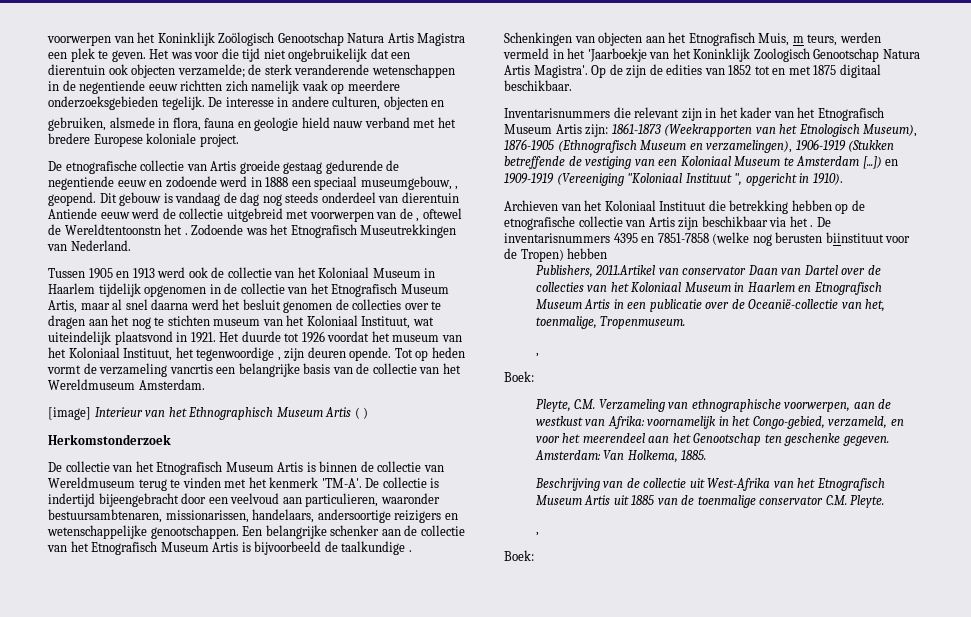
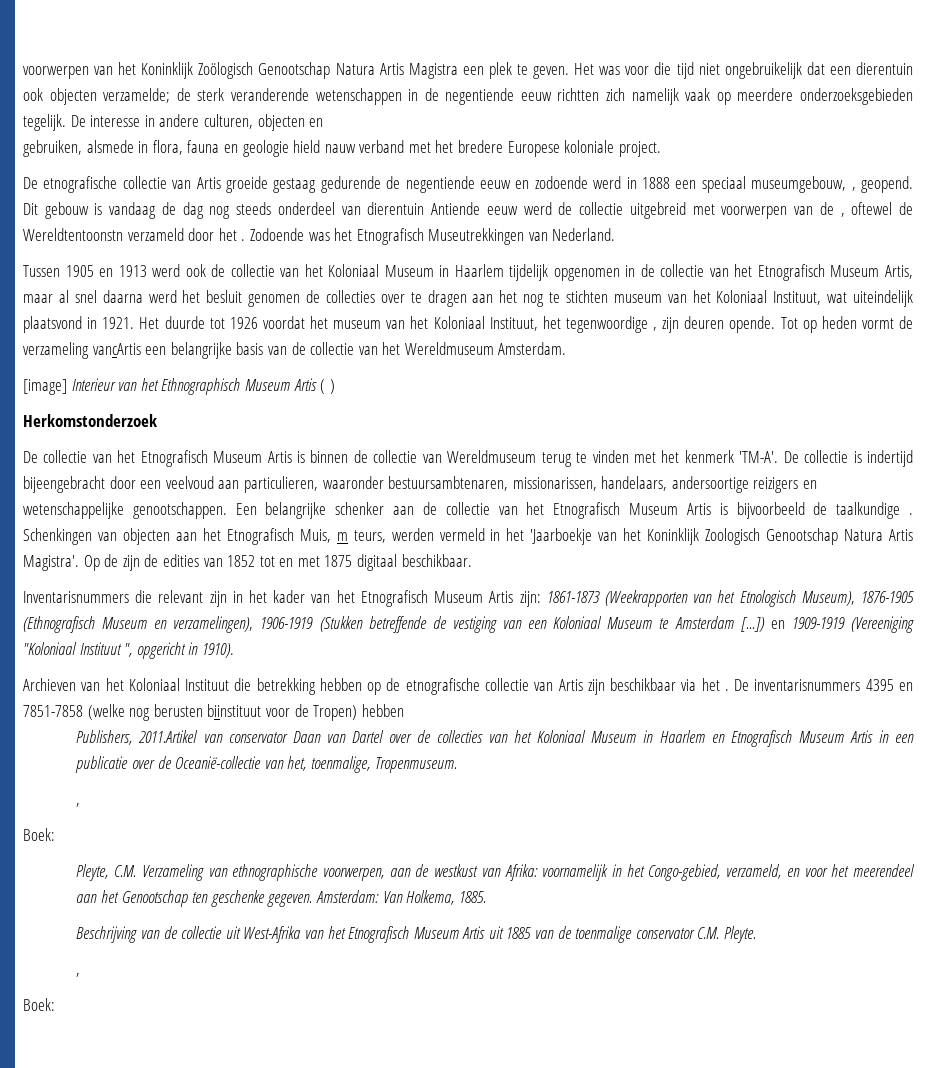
(161, 229) none -> [127,228,215,241] verzameld door
[169,364,213,374] vancrtis -> [92,343,141,355] vancArtis

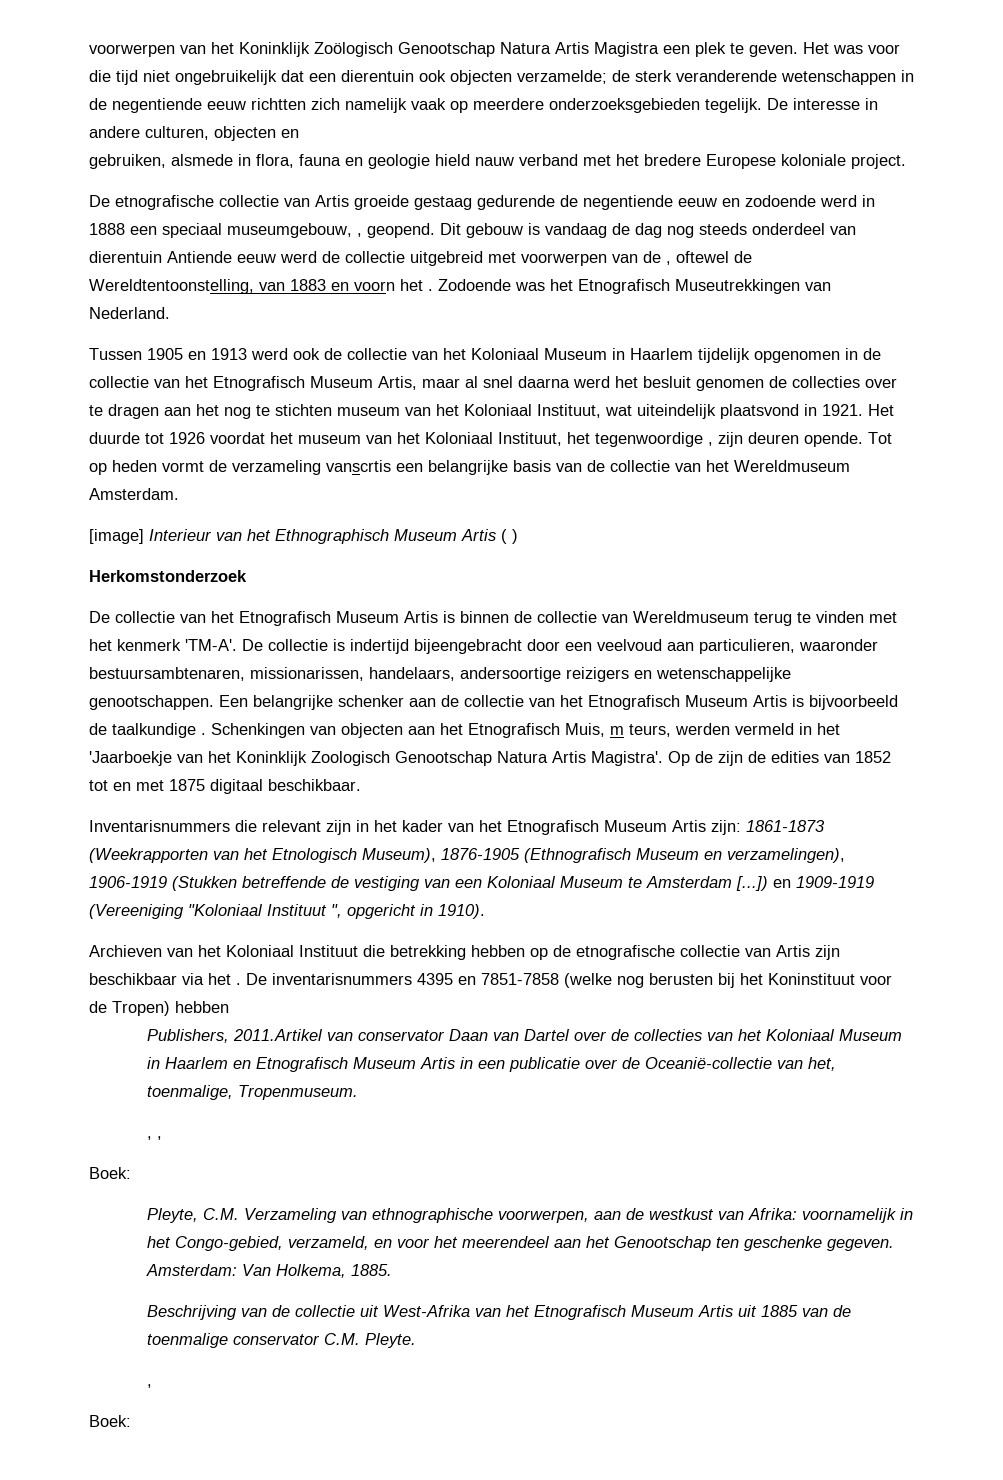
[23,228,215,241] Wereldtentoonstn verzameld door -> [89,279,395,294] Wereldtentoonstelling, van 1883 en voorn
[92,343,141,355] vancArtis -> [326,460,391,472] vanscrtis
[207,704,262,717] biinstituut -> [718,973,855,988] bij het Koninstituut
(81, 805) none -> [156,1136,162,1140] ,

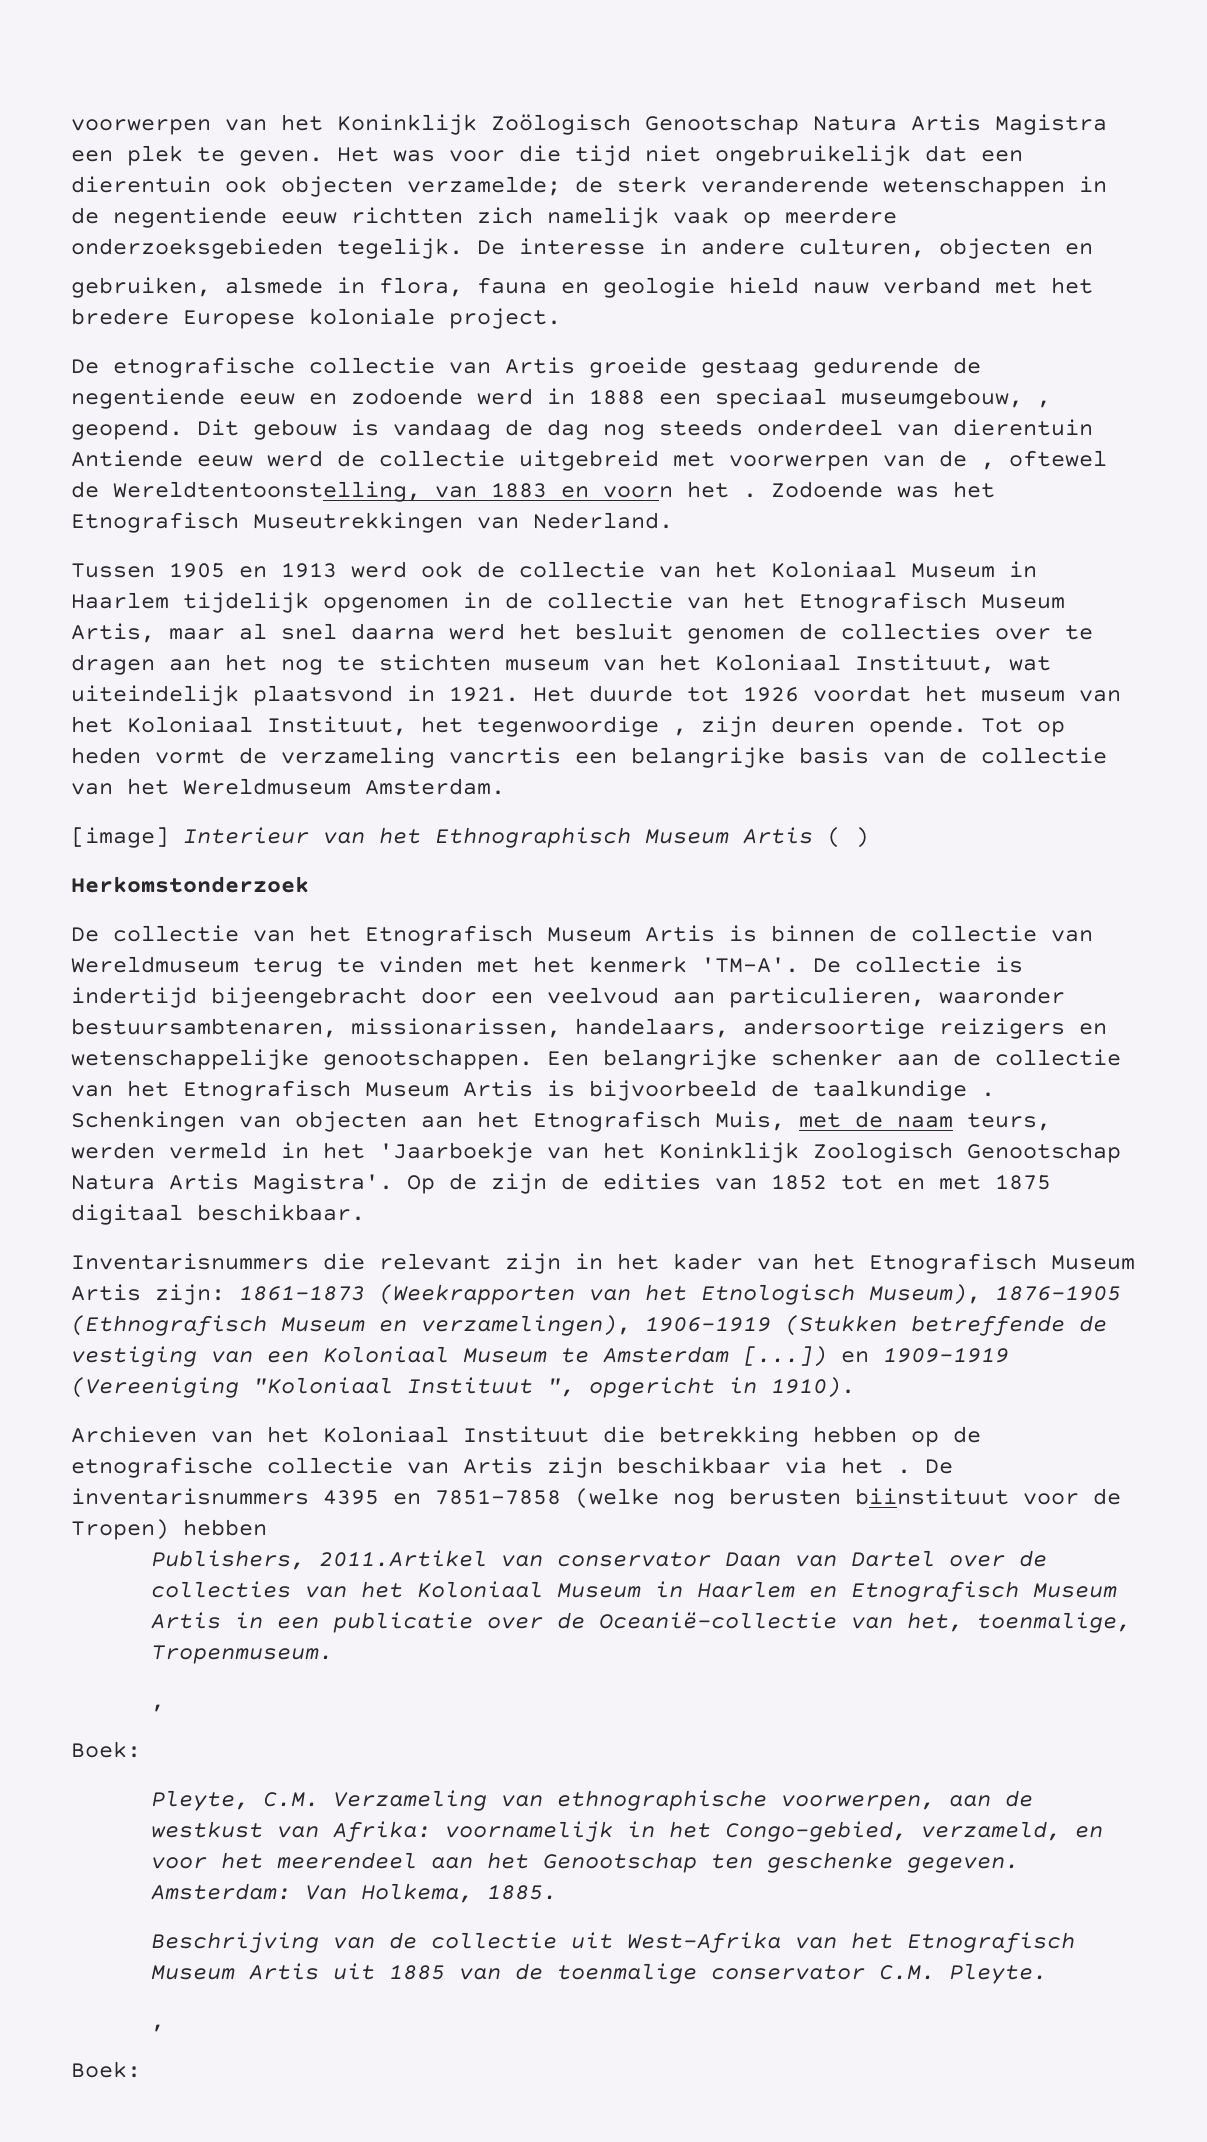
[326,460,391,472] vanscrtis -> [449,747,561,764] vancrtis
[610,726,624,735] m -> [799,1111,953,1128] met de naam
[718,973,855,988] bij het Koninstituut -> [855,1488,1009,1505] biinstituut
[156,1136,162,1140] , -> (166, 1708) none

